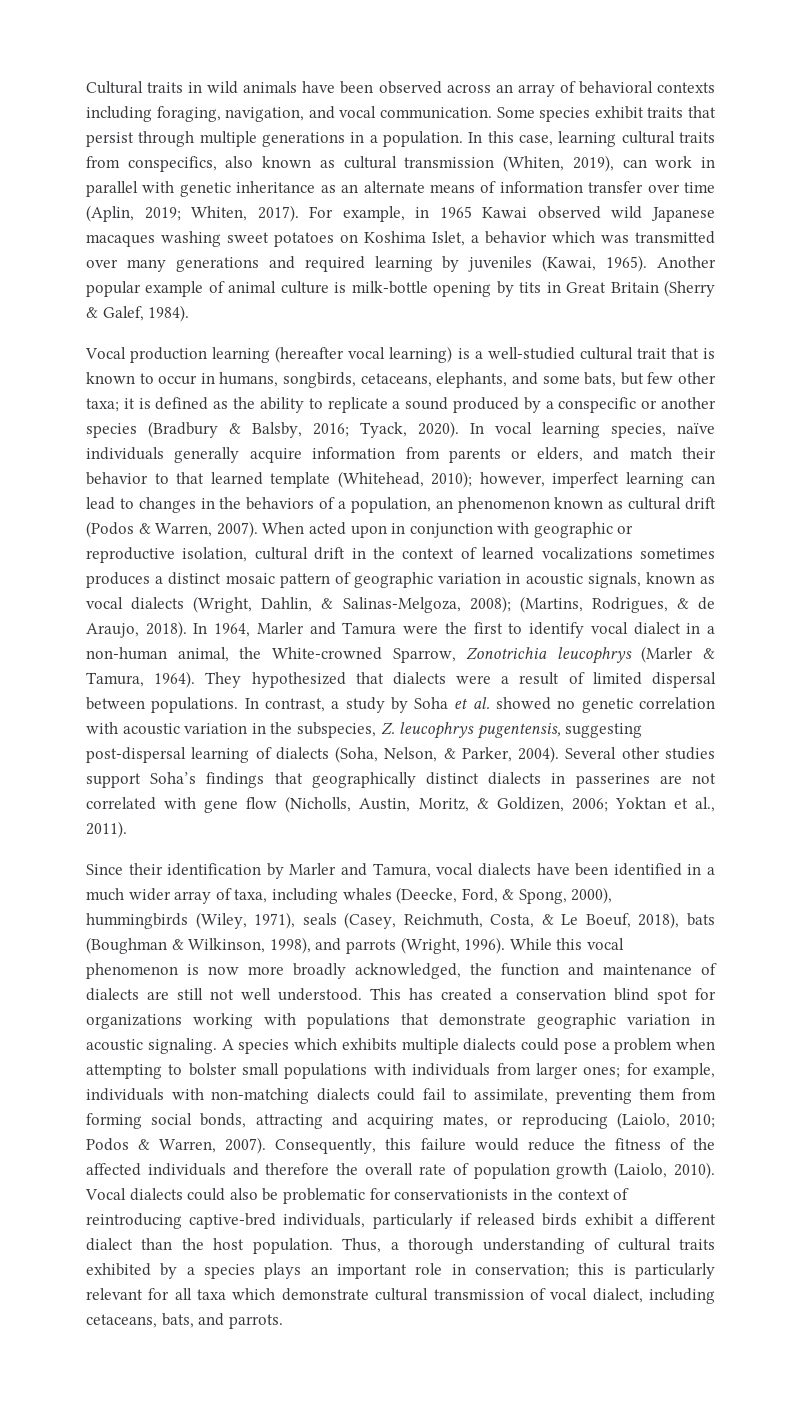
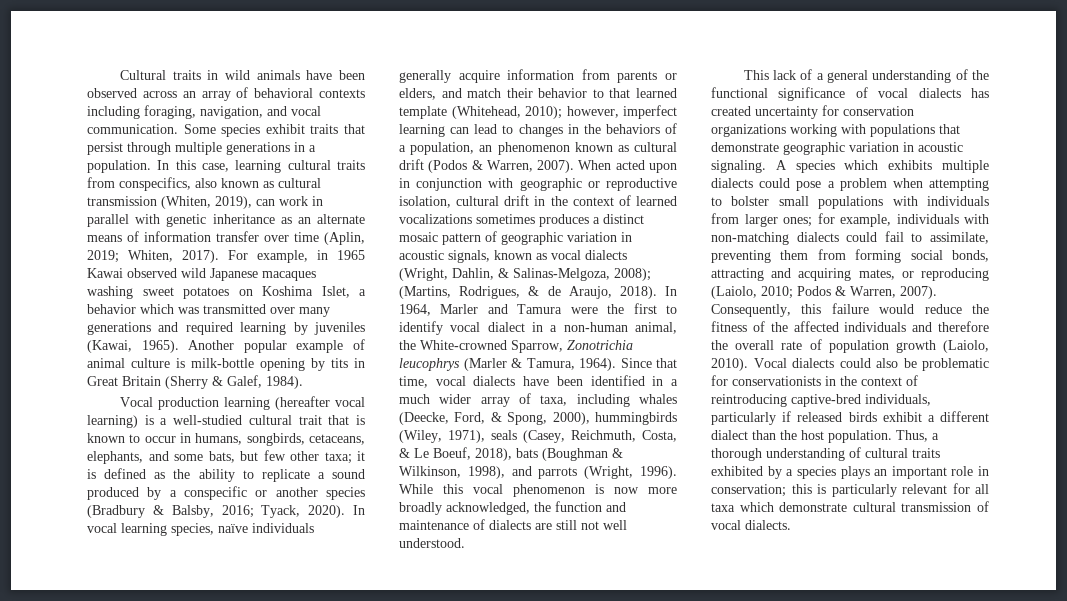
[205,672,716,688] [86,697,715,713] [86,722,643,739] [86,746,715,763] [86,772,716,788] [86,796,716,813] [86,821,127,838] [86,863,431,879] They hypothesized that dialects were a result of limited dispersal between populations. In contrast, a study by Soha et al. showed no genetic correlation with acoustic variation in the subspecies, Z. leucophrys pugentensis, suggesting post-dispersal learning of dialects (Soha, Nelson, & Parker, 2004). Several other studies support Soha’s findings that geographically distinct dialects in passerines are not correlated with gene flow (Nicholls, Austin, Moritz, & Goldizen, 2006; Yoktan et al., 2011). // Since their identification by Marler and Tamura, -> [620,358,677,368] [399,376,428,388] Since that time,
[370,988,716,1004] This has created a conservation blind spot for -> [743,69,989,83] [711,87,989,101] [711,105,914,119] // This lack of a general understanding of the functional significance of vocal dialects has created uncertainty for conservation
[592,1288,716,1304] [86,1313,283,1329] dialect, including cetaceans, bats, and parrots. -> [745,520,791,530] dialects.

